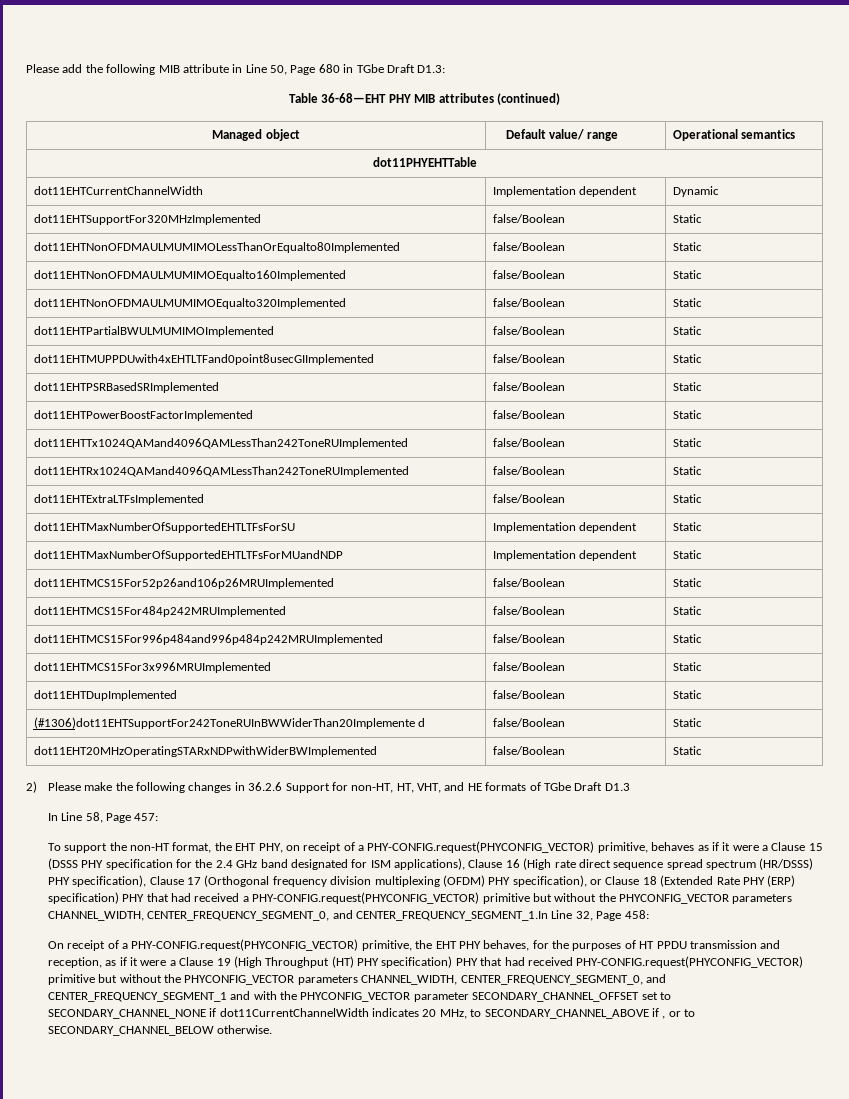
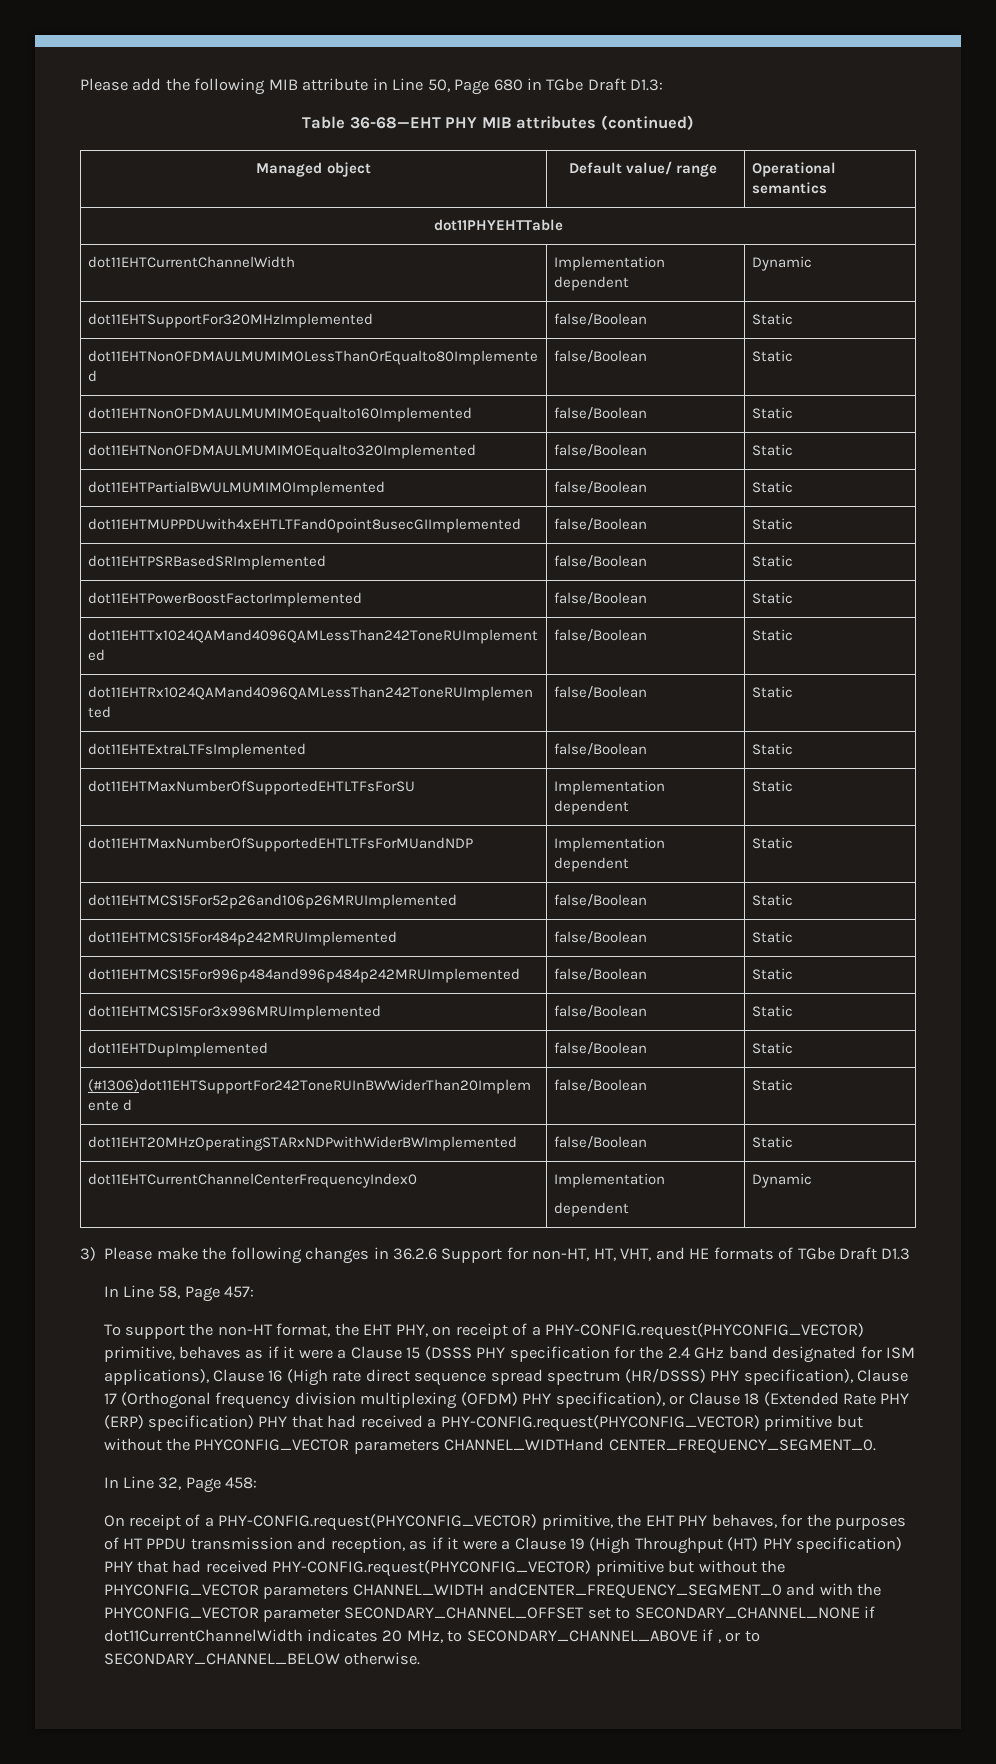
[26,781,37,793] // 2) -> [88,1173,418,1188] [554,1173,666,1188] [554,1202,630,1217] [752,1173,813,1188] [80,1247,96,1261] // dot11EHTCurrentChannelCenterFrequencyIndex0 | Implementation // dependent | Dynamic // 3)
[47,910,549,921] CHANNEL_WIDTH, CENTER_FREQUENCY_SEGMENT_0, and CENTER_FREQUENCY_SEGMENT_1.In -> [444,1438,876,1453] [103,1477,119,1488] CHANNEL_WIDTHand CENTER_FREQUENCY_SEGMENT_0. // In
[361,974,666,985] [47,992,227,1002] CHANNEL_WIDTH, CENTER_FREQUENCY_SEGMENT_0, and CENTER_FREQUENCY_SEGMENT_1 -> [353,1583,782,1598] CHANNEL_WIDTH andCENTER_FREQUENCY_SEGMENT_0

